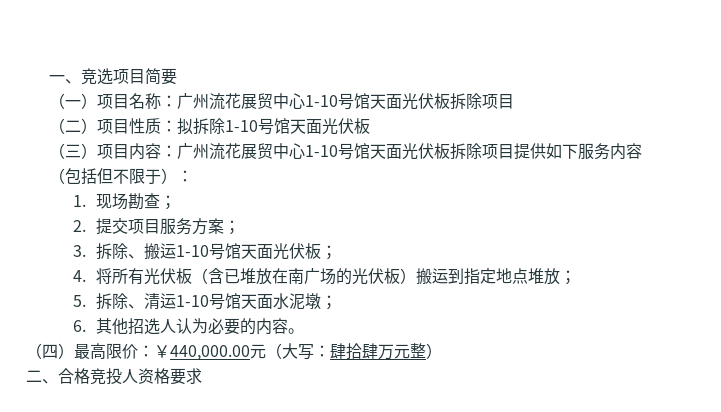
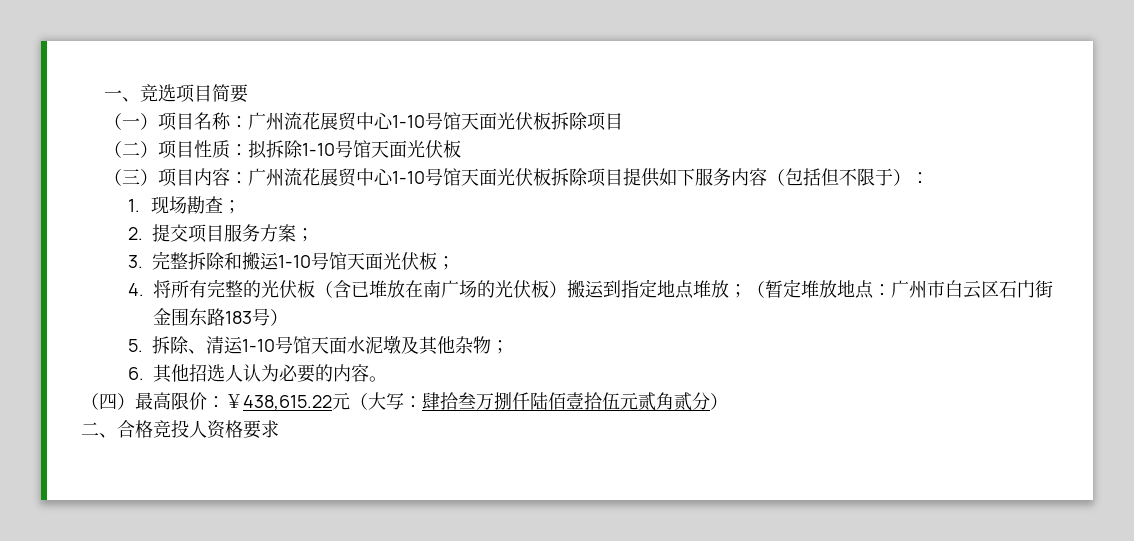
[96,243,145,260] 拆除、 -> [151,251,242,270] 完整拆除和
(145, 276) none -> [206,279,261,298] 完整的
(577, 277) none -> [746,279,1053,299] [152,308,288,326] （暂定堆放地点：广州市白云区石门街金围东路183号）
(322, 301) none -> [400,336,491,355] 及其他杂物
[170,345,250,361] 440,000.00 -> [243,395,332,410] 438,615.22
[362,343,426,360] 肆万元整 -> [458,392,710,411] 叁万捌仟陆佰壹拾伍元贰角贰分

